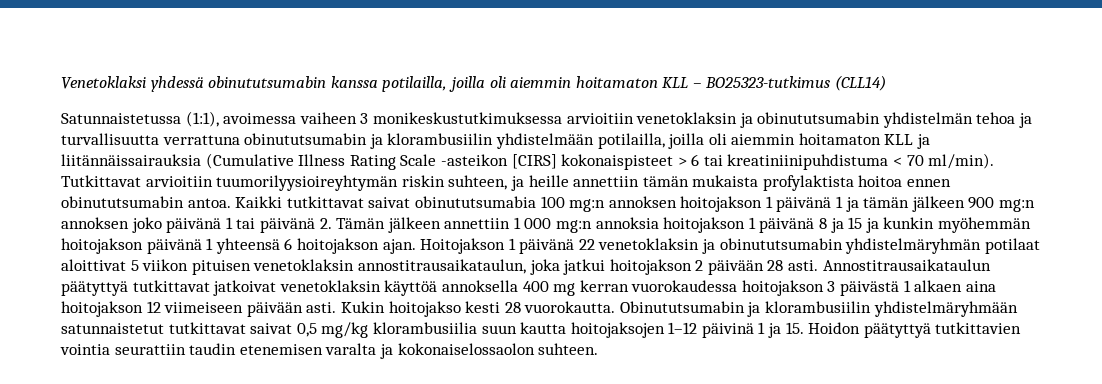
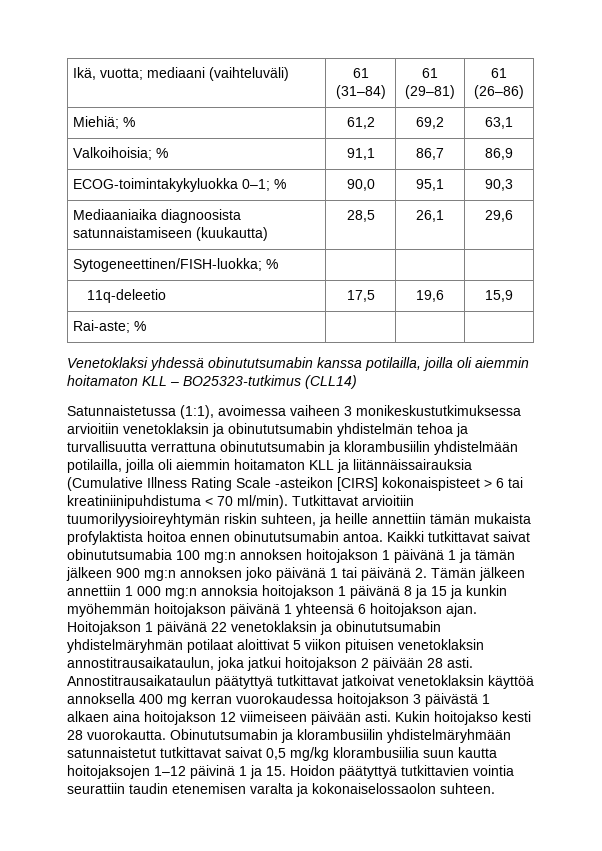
(61, 82) none -> [72,67,289,81] [352,68,369,78] [335,85,386,99] [422,68,438,78] [405,85,455,99] [491,68,507,78] [474,85,524,99] [72,116,135,129] [346,117,375,129] [416,117,444,129] [485,117,513,129] [72,147,168,160] [346,148,375,160] [416,148,444,160] [485,148,513,160] [72,178,286,192] [346,179,375,191] [416,179,444,191] [485,179,513,191] [72,209,241,223] [72,227,268,241] [346,210,375,222] [416,210,444,222] [485,210,513,222] [72,258,278,272] [86,289,166,303] [346,290,375,302] [416,290,444,302] [485,290,513,302] [72,320,146,333] Ikä, vuotta; mediaani (vaihteluväli) | 61 (31–84) | 61 (29–81) | 61 (26–86) // Miehiä; % | 61,2 | 69,2 | 63,1 // Valkoihoisia; % | 91,1 | 86,7 | 86,9 // ECOG-toimintakykyluokka 0–1; % | 90,0 | 95,1 | 90,3 // Mediaaniaika diagnoosista satunnaistamiseen (kuukautta) | 28,5 | 26,1 | 29,6 // Sytogeneettinen/FISH-luokka; % | | | // 11q-deleetio | 17,5 | 19,6 | 15,9 // Rai-aste; % | | | //

